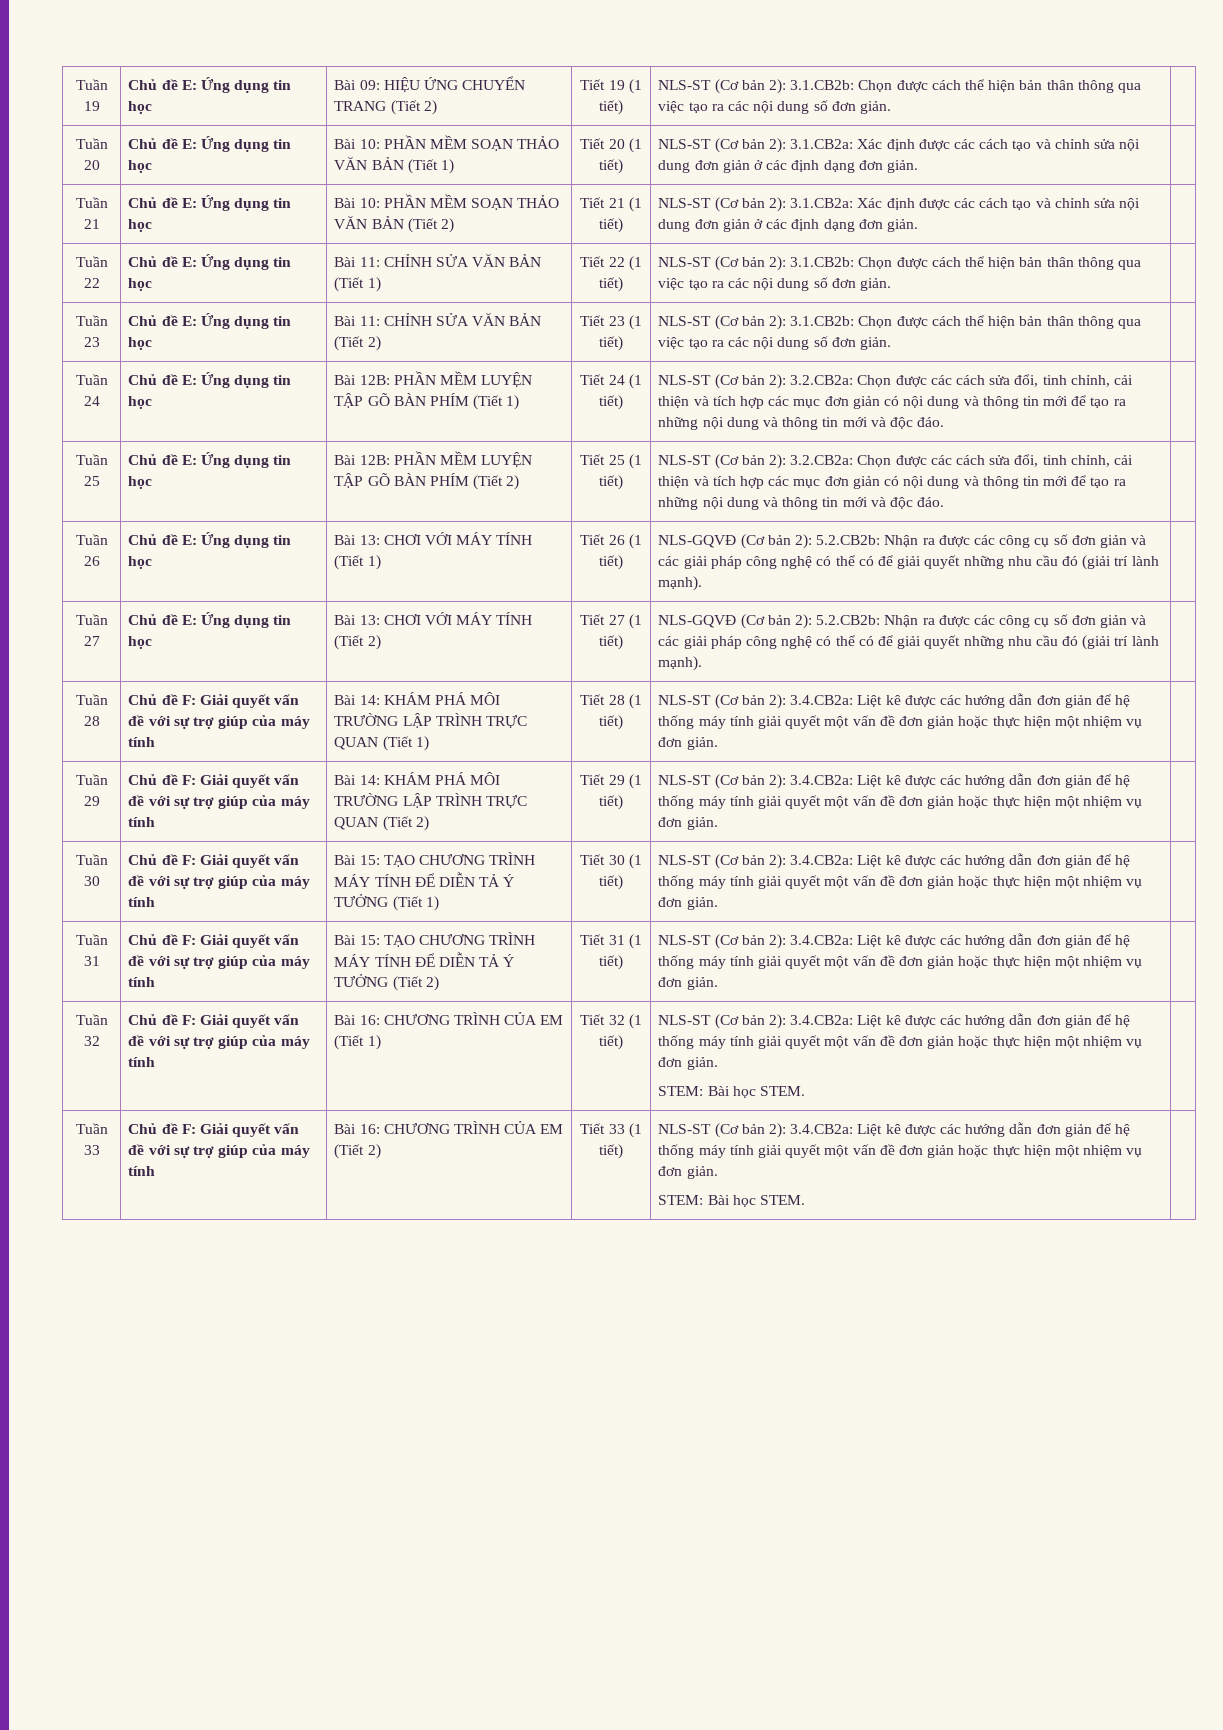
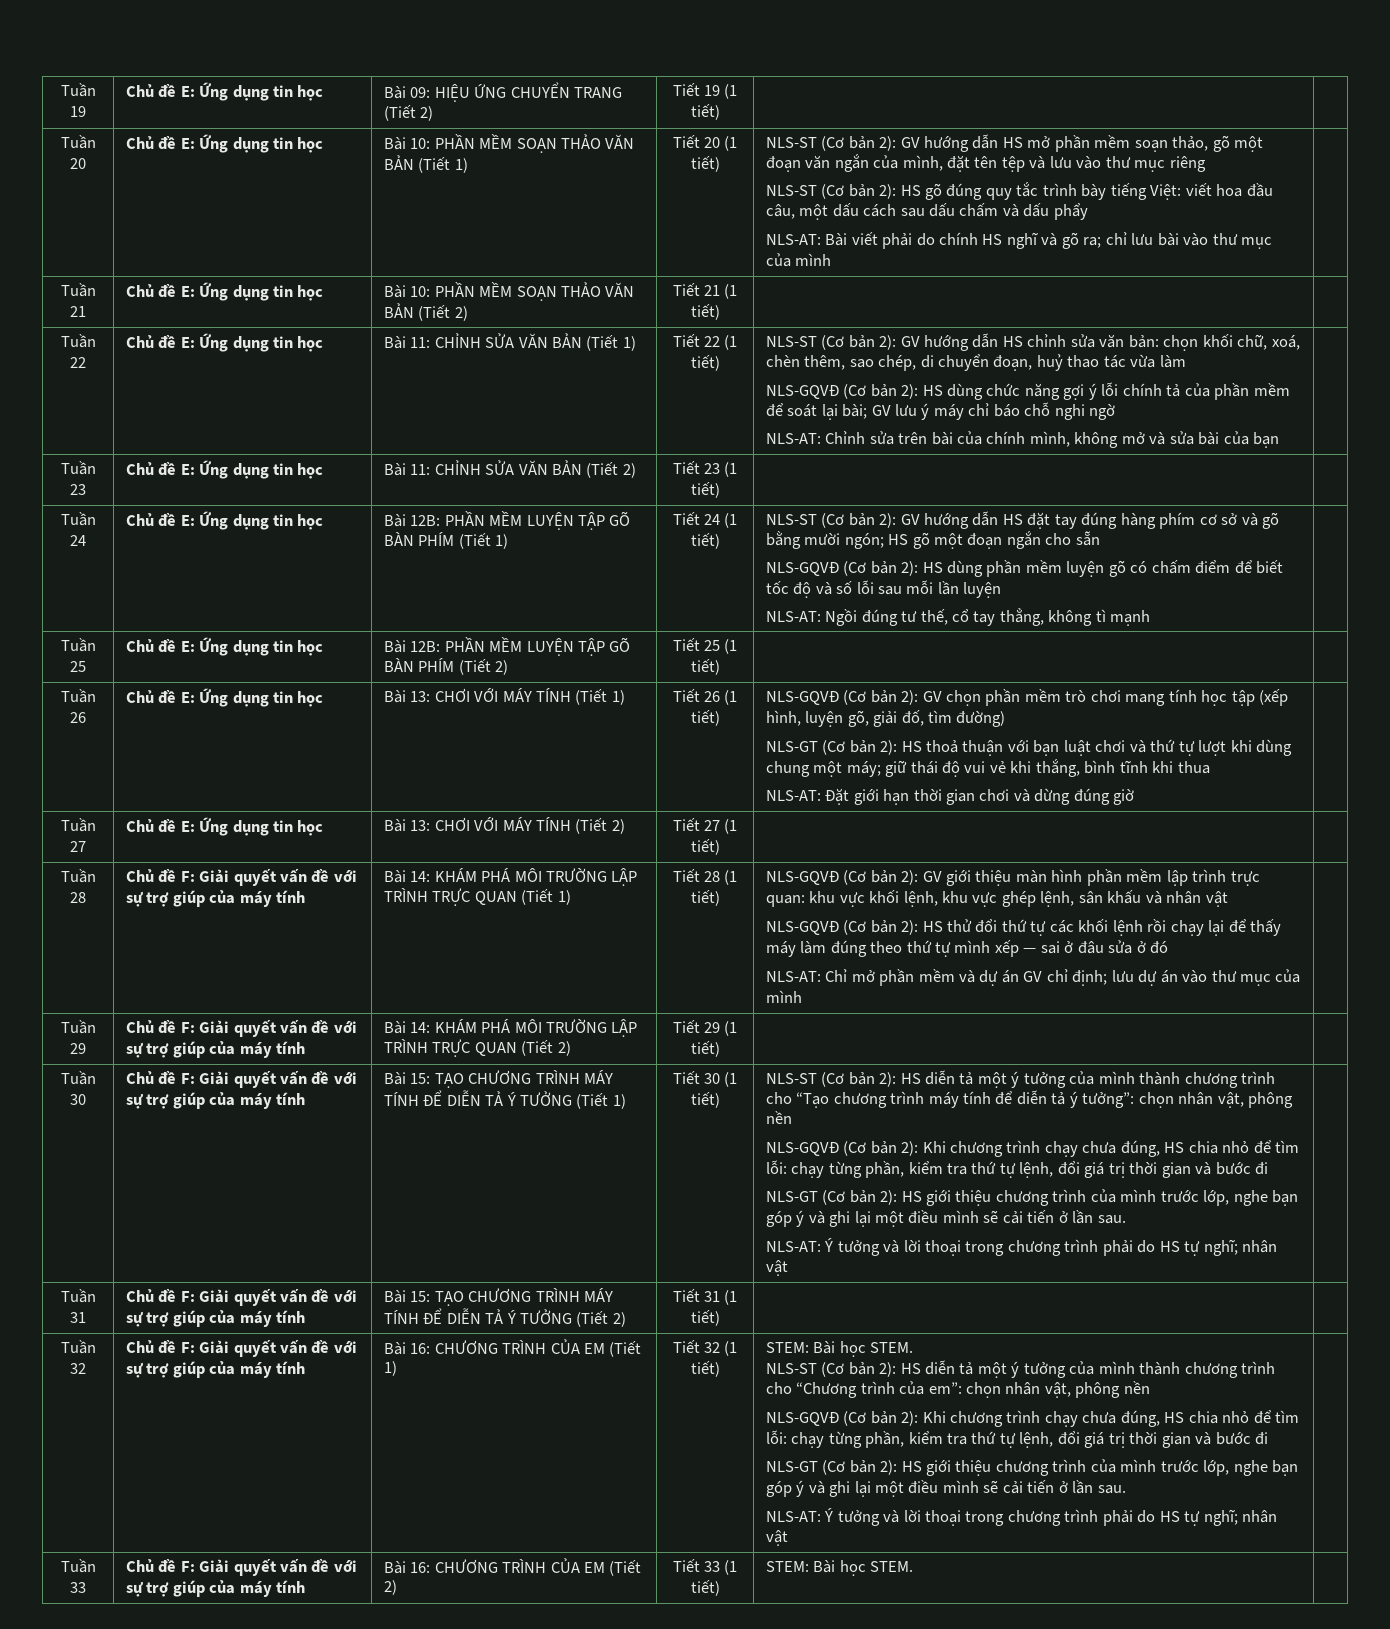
[658,79,1141,94] [658,100,891,114] NLS-ST (Cơ bản 2): 3.1.CB2b: Chọn được cách thể hiện bản thân thông qua việc tạo ra các nội dung số đơn giản. -> (720, 112) none
[790,139,1141,151] [658,160,918,173] 3.1.CB2a: Xác định được các cách tạo và chỉnh sửa nội dung đơn giản ở các định dạng đơn giản. -> [900,134,1264,152] [765,154,1206,172] [765,182,1273,200] [765,203,1088,220] [765,232,1272,249] [765,253,832,267] GV hướng dẫn HS mở phần mềm soạn thảo, gõ một đoạn văn ngắn của mình, đặt tên tệp và lưu vào thư mục riêng // NLS-ST (Cơ bản 2): HS gõ đúng quy tắc trình bày tiếng Việt: viết hoa đầu câu, một dấu cách sau dấu chấm và dấu phẩy // NLS-AT: Bài viết phải do chính HS nghĩ và gõ ra; chỉ lưu bài vào thư mục của mình
[658,197,1141,212] [658,219,918,232] NLS-ST (Cơ bản 2): 3.1.CB2a: Xác định được các cách tạo và chỉnh sửa nội dung đơn giản ở các định dạng đơn giản. -> (720, 312) none
[790,256,1141,270] [658,277,891,291] 3.1.CB2b: Chọn được cách thể hiện bản thân thông qua việc tạo ra các nội dung số đơn giản. -> [900,333,1300,351] [765,354,1186,371] [765,382,1290,400] [765,402,1116,420] [765,431,1280,448] GV hướng dẫn HS chỉnh sửa văn bản: chọn khối chữ, xoá, chèn thêm, sao chép, di chuyển đoạn, huỷ thao tác vừa làm // NLS-GQVĐ (Cơ bản 2): HS dùng chức năng gợi ý lỗi chính tả của phần mềm để soát lại bài; GV lưu ý máy chỉ báo chỗ nghi ngờ // NLS-AT: Chỉnh sửa trên bài của chính mình, không mở và sửa bài của bạn
[658,315,1141,330] [658,336,891,350] NLS-ST (Cơ bản 2): 3.1.CB2b: Chọn được cách thể hiện bản thân thông qua việc tạo ra các nội dung số đơn giản. -> (720, 490) none
[790,374,1133,387] [658,395,1126,409] [658,417,945,430] 3.2.CB2a: Chọn được các cách sửa đổi, tinh chỉnh, cải thiện và tích hợp các mục đơn giản có nội dung và thông tin mới để tạo ra những nội dung và thông tin mới và độc đáo. -> [900,511,1279,529] [765,531,1100,549] [765,560,1284,577] [765,580,1002,598] [765,608,1151,626] GV hướng dẫn HS đặt tay đúng hàng phím cơ sở và gõ bằng mười ngón; HS gõ một đoạn ngắn cho sẵn // NLS-GQVĐ (Cơ bản 2): HS dùng phần mềm luyện gõ có chấm điểm để biết tốc độ và số lỗi sau mỗi lần luyện // NLS-AT: Ngồi đúng tư thế, cổ tay thẳng, không tì mạnh
[658,454,1133,469] [658,475,1126,489] [658,497,945,510] NLS-ST (Cơ bản 2): 3.2.CB2a: Chọn được các cách sửa đổi, tinh chỉnh, cải thiện và tích hợp các mục đơn giản có nội dung và thông tin mới để tạo ra những nội dung và thông tin mới và độc đáo. -> (720, 667) none
[816,534,1147,548] [658,555,1159,570] [658,576,703,591] 5.2.CB2b: Nhận ra được các công cụ số đơn giản và các giải pháp công nghệ có thể có để giải quyết những nhu cầu đó (giải trí lành mạnh). -> [922,689,1289,706] [765,710,1006,727] [765,739,1292,756] [765,759,1210,777] [765,788,1135,805] GV chọn phần mềm trò chơi mang tính học tập (xếp hình, luyện gõ, giải đố, tìm đường) // NLS-GT (Cơ bản 2): HS thoả thuận với bạn luật chơi và thứ tự lượt khi dùng chung một máy; giữ thái độ vui vẻ khi thắng, bình tĩnh khi thua // NLS-AT: Đặt giới hạn thời gian chơi và dừng đúng giờ
[658,614,1147,629] [658,635,1159,650] [658,656,703,671] NLS-GQVĐ (Cơ bản 2): 5.2.CB2b: Nhận ra được các công cụ số đơn giản và các giải pháp công nghệ có thể có để giải quyết những nhu cầu đó (giải trí lành mạnh). -> (720, 847) none
[658,693,1131,709] [658,715,1143,729] [658,737,718,750] NLS-ST (Cơ bản 2): 3.4.CB2a: Liệt kê được các hướng dẫn đơn giản để hệ thống máy tính giải quyết một vấn đề đơn giản hoặc thực hiện một nhiệm vụ đơn giản. -> [765,869,1260,886] [765,890,1228,907] [765,919,1281,936] [765,940,1169,957] [765,969,1301,986] [765,990,802,1003] NLS-GQVĐ (Cơ bản 2): GV giới thiệu màn hình phần mềm lập trình trực quan: khu vực khối lệnh, khu vực ghép lệnh, sân khấu và nhân vật // NLS-GQVĐ (Cơ bản 2): HS thử đổi thứ tự các khối lệnh rồi chạy lại để thấy máy làm đúng theo thứ tự mình xếp — sai ở đâu sửa ở đó // NLS-AT: Chỉ mở phần mềm và dự án GV chỉ định; lưu dự án vào thư mục của mình
[658,773,1131,789] [658,795,1143,809] [658,817,718,830] NLS-ST (Cơ bản 2): 3.4.CB2a: Liệt kê được các hướng dẫn đơn giản để hệ thống máy tính giải quyết một vấn đề đơn giản hoặc thực hiện một nhiệm vụ đơn giản. -> (720, 1049) none
[790,853,1131,868] [658,875,1143,889] [658,897,718,910] 3.4.CB2a: Liệt kê được các hướng dẫn đơn giản để hệ thống máy tính giải quyết một vấn đề đơn giản hoặc thực hiện một nhiệm vụ đơn giản. -> [900,1070,1276,1088] [765,1090,1294,1108] [765,1111,792,1124] [765,1140,1300,1157] [765,1160,1268,1178] [765,1189,1299,1206] [765,1210,1126,1227] [765,1238,1278,1256] [765,1260,788,1276] HS diễn tả một ý tưởng của mình thành chương trình cho “Tạo chương trình máy tính để diễn tả ý tưởng”: chọn nhân vật, phông nền // NLS-GQVĐ (Cơ bản 2): Khi chương trình chạy chưa đúng, HS chia nhỏ để tìm lỗi: chạy từng phần, kiểm tra thứ tự lệnh, đổi giá trị thời gian và bước đi // NLS-GT (Cơ bản 2): HS giới thiệu chương trình của mình trước lớp, nghe bạn góp ý và ghi lại một điều mình sẽ cải tiến ở lần sau. // NLS-AT: Ý tưởng và lời thoại trong chương trình phải do HS tự nghĩ; nhân vật
[658,933,1131,949] [658,955,1143,969] [658,977,718,990] NLS-ST (Cơ bản 2): 3.4.CB2a: Liệt kê được các hướng dẫn đơn giản để hệ thống máy tính giải quyết một vấn đề đơn giản hoặc thực hiện một nhiệm vụ đơn giản. -> (720, 1318) none
[658,1013,1131,1029] [658,1035,1143,1049] [658,1057,718,1070] [658,1086,806,1098] NLS-ST (Cơ bản 2): 3.4.CB2a: Liệt kê được các hướng dẫn đơn giản để hệ thống máy tính giải quyết một vấn đề đơn giản hoặc thực hiện một nhiệm vụ đơn giản. // STEM: Bài học STEM. -> [765,1341,914,1357] [765,1360,1276,1378] [765,1381,1150,1398] [765,1410,1300,1427] [765,1430,1268,1448] [765,1459,1299,1476] [765,1480,1126,1497] [765,1508,1278,1526] [765,1530,788,1546] STEM: Bài học STEM. // NLS-ST (Cơ bản 2): HS diễn tả một ý tưởng của mình thành chương trình cho “Chương trình của em”: chọn nhân vật, phông nền // NLS-GQVĐ (Cơ bản 2): Khi chương trình chạy chưa đúng, HS chia nhỏ để tìm lỗi: chạy từng phần, kiểm tra thứ tự lệnh, đổi giá trị thời gian và bước đi // NLS-GT (Cơ bản 2): HS giới thiệu chương trình của mình trước lớp, nghe bạn góp ý và ghi lại một điều mình sẽ cải tiến ở lần sau. // NLS-AT: Ý tưởng và lời thoại trong chương trình phải do HS tự nghĩ; nhân vật
[658,1122,1131,1138] [658,1144,1143,1158] [658,1166,718,1179] NLS-ST (Cơ bản 2): 3.4.CB2a: Liệt kê được các hướng dẫn đơn giản để hệ thống máy tính giải quyết một vấn đề đơn giản hoặc thực hiện một nhiệm vụ đơn giản. // -> (720, 1588) none

